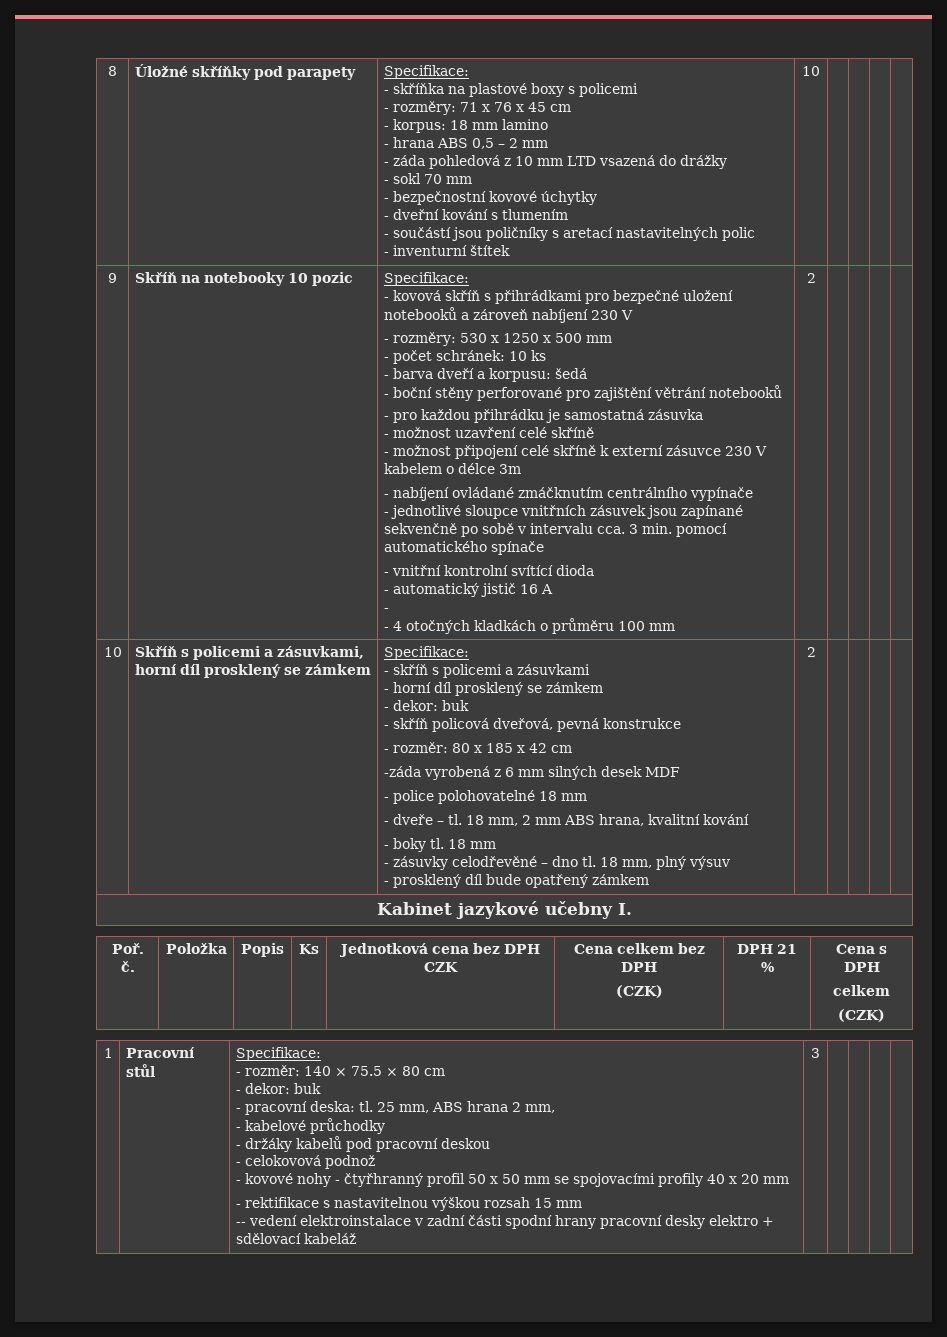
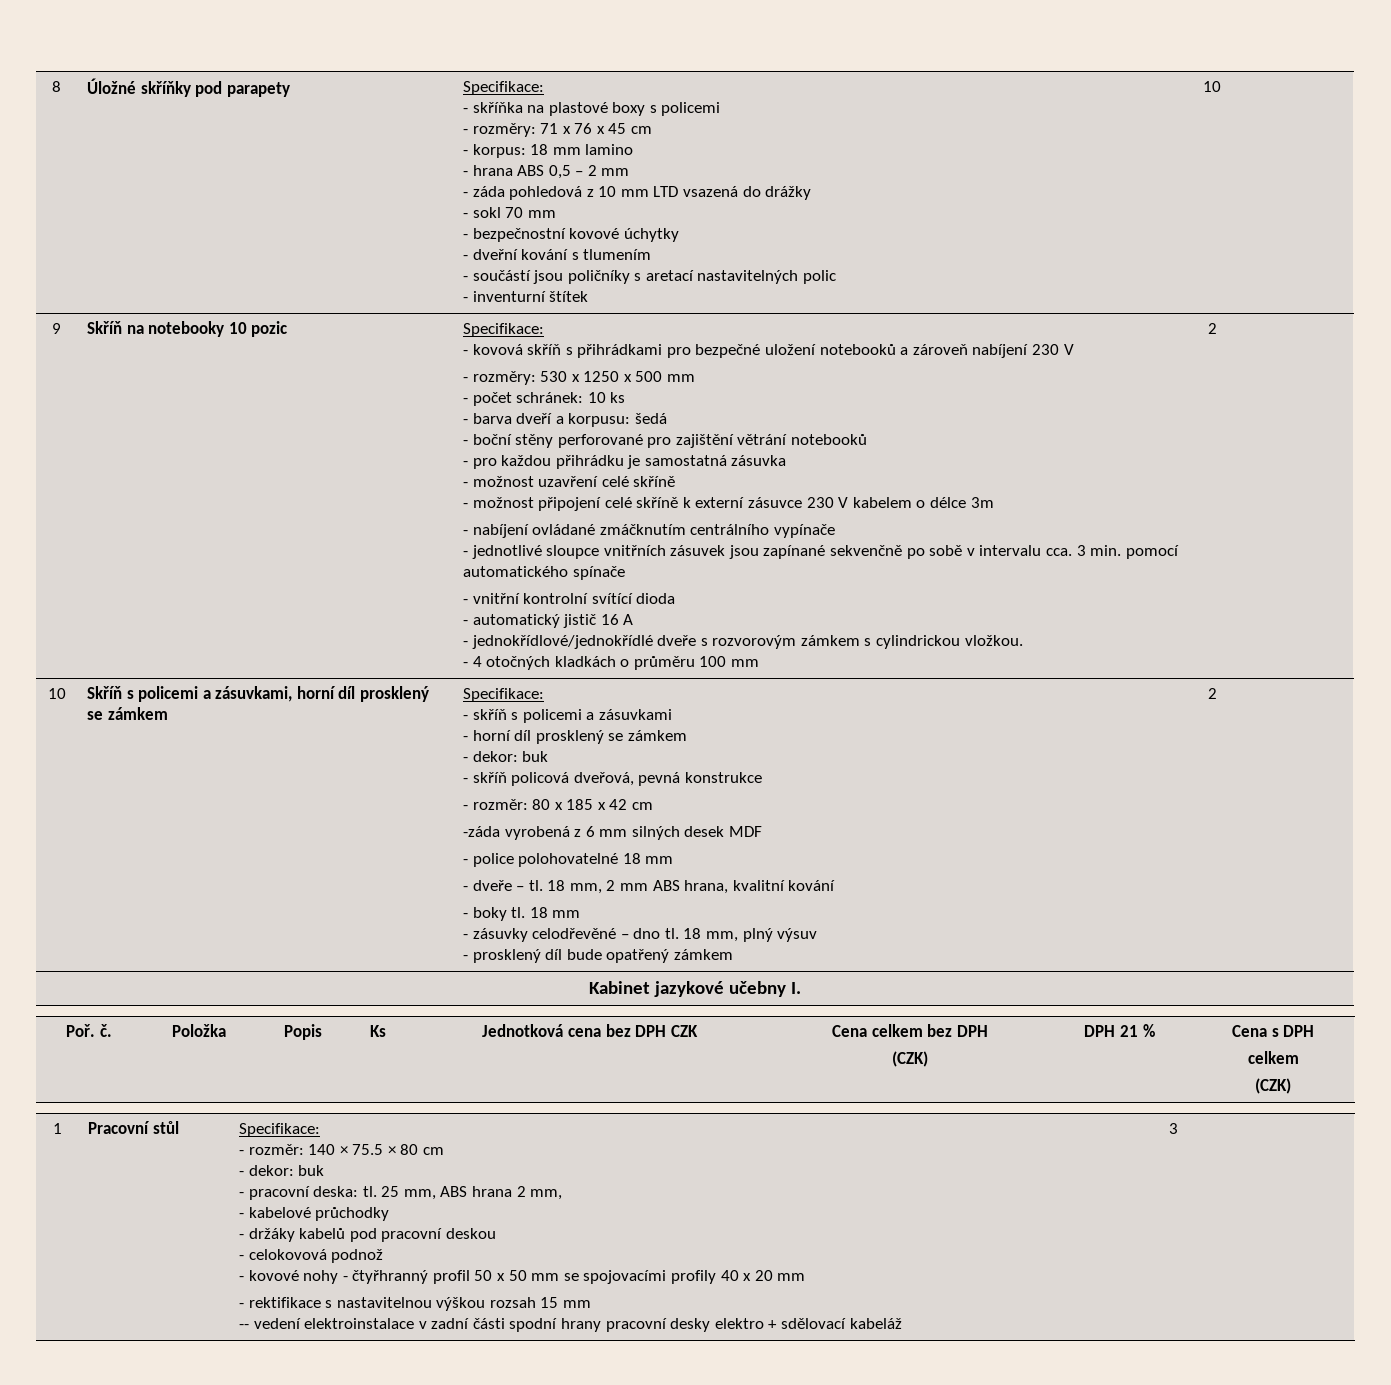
(389, 610) none -> [471,635,1023,649] jednokřídlové/jednokřídlé dveře s rozvorovým zámkem s cylindrickou vložkou.

